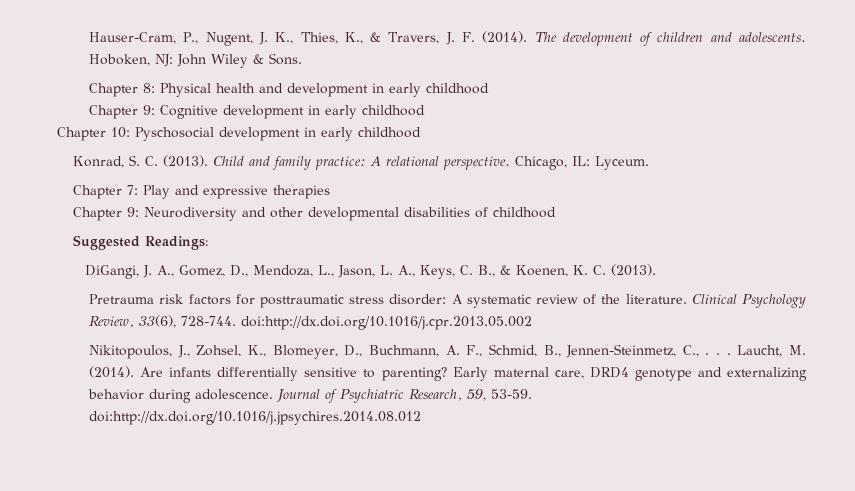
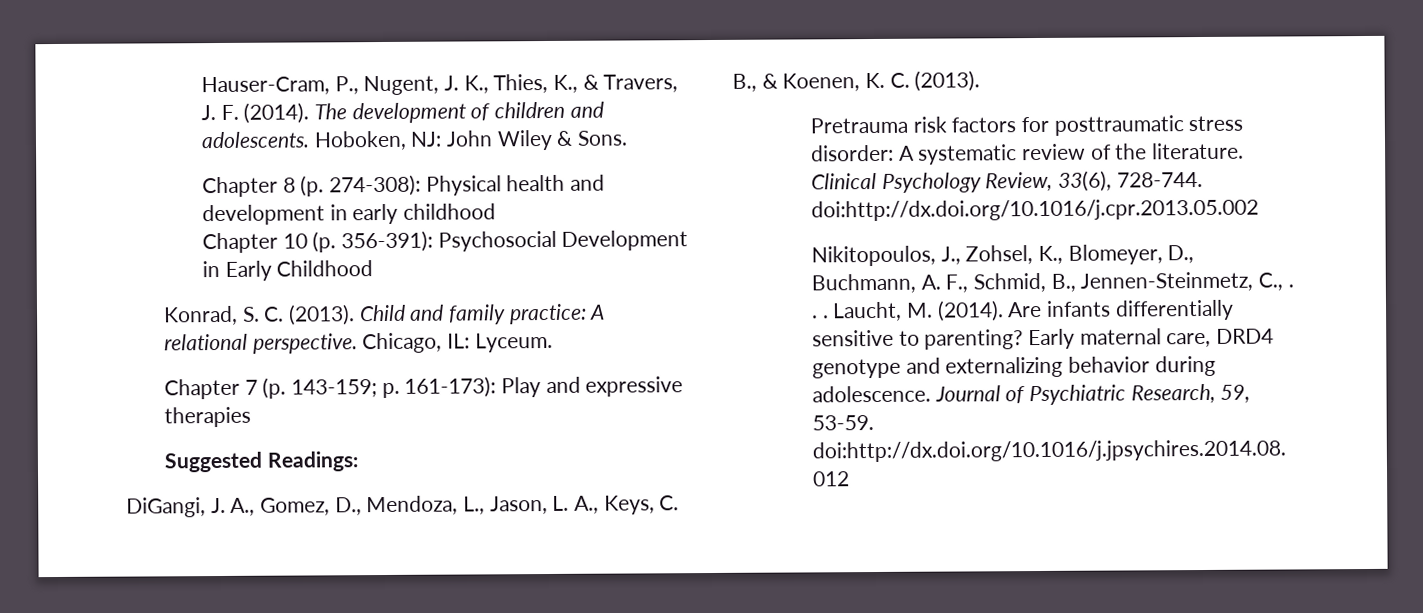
[143,83,156,93] 8: -> [282,174,421,197] 8 (p. 274-308):
[143,105,426,119] [57,127,421,141] 9: Cognitive development in early childhood // Chapter 10: Pyschosocial development in early childhood -> [282,230,689,253] [201,260,374,281] 10 (p. 356-391): Psychosocial Development in Early Childhood
[127,185,139,195] 7: -> [244,376,497,399] 7 (p. 143-159; p. 161-173):
[73,207,557,221] // Chapter 9: Neurodiversity and other developmental disabilities of childhood -> (251, 417) none

